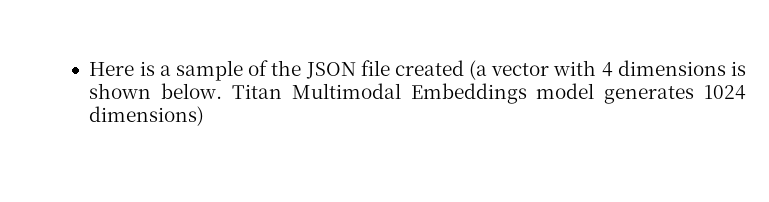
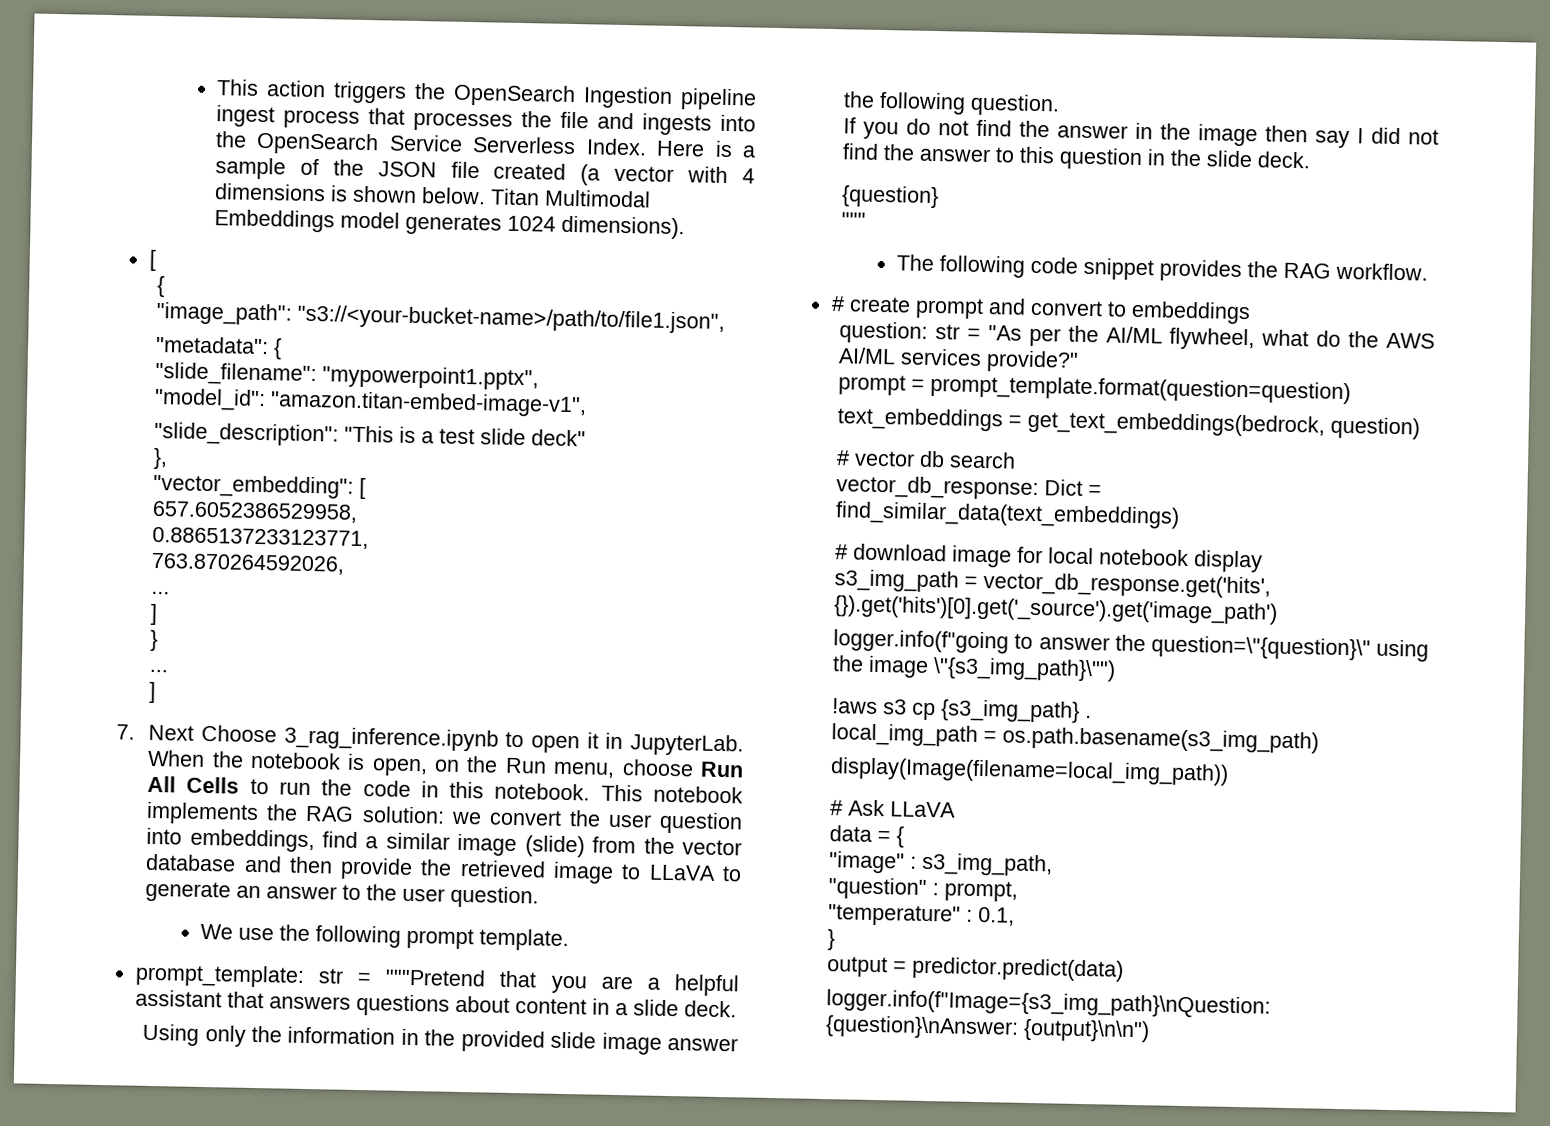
(89, 69) none -> [216,79,757,111] [216,105,756,136] [215,131,647,156] This action triggers the OpenSearch Ingestion pipeline ingest process that processes the file and ingests into the OpenSearch Service Serverless Index.
[89,106,205,126] dimensions) -> [561,215,686,240] [148,249,156,271] [157,275,166,298] [156,301,726,334] [155,335,283,360] [155,361,540,391] [154,387,588,418] [154,421,587,447] [153,447,169,470] [153,473,367,500] [152,500,359,523] [152,526,370,550] [151,552,346,575] [151,590,171,595] [150,603,159,626] [150,629,159,652] [149,668,169,673] [149,681,157,704] [116,724,744,757] [147,749,744,778] [147,775,744,804] [146,801,743,835] [146,827,743,858] [145,853,742,884] [145,880,540,909] [200,923,570,952] [134,963,740,997] [134,989,737,1018] [142,1023,739,1055] [843,91,1061,117] [843,117,1439,149] [842,143,1312,171] [841,185,940,209] [841,212,867,228] [896,254,1429,283] [830,296,1251,325] [839,321,1435,351] [838,347,1080,373] [838,374,1352,405] [837,407,1421,440] [836,450,1017,469] [836,475,1103,501] [835,501,1181,529] [835,543,1264,573] [834,569,1272,599] [833,595,1279,625] [833,629,1429,662] [832,655,1117,682] [832,698,1093,723] [831,723,1320,754] [830,757,1230,786] [830,799,957,818] [829,825,905,848] [829,851,1054,877] [828,877,1019,902] [828,904,1016,927] [827,929,836,951] [827,956,1125,982] [826,989,1272,1019] [825,1015,1151,1043] dimensions). // [ // { // "image_path": "s3://<your-bucket-name>/path/to/file1.json", // "metadata": { // "slide_filename": "mypowerpoint1.pptx", // "model_id": "amazon.titan-embed-image-v1", // "slide_description": "This is a test slide deck" // }, // "vector_embedding": [ // 657.6052386529958, // 0.8865137233123771, // 763.870264592026, // ... // ] // } // ... // ] // 7. Next Choose 3_rag_inference.ipynb to open it in JupyterLab. When the notebook is open, on the Run menu, choose Run All Cells to run the code in this notebook. This notebook implements the RAG solution: we convert the user question into embeddings, find a similar image (slide) from the vector database and then provide the retrieved image to LLaVA to generate an answer to the user question. // We use the following prompt template. // prompt_template: str = """Pretend that you are a helpful assistant that answers questions about content in a slide deck. // Using only the information in the provided slide image answer the following question. // If you do not find the answer in the image then say I did not find the answer to this question in the slide deck. // {question} // """ // The following code snippet provides the RAG workflow. // # create prompt and convert to embeddings // question: str = "As per the AI/ML flywheel, what do the AWS AI/ML services provide?" // prompt = prompt_template.format(question=question) // text_embeddings = get_text_embeddings(bedrock, question) // # vector db search // vector_db_response: Dict = find_similar_data(text_embeddings) // # download image for local notebook display // s3_img_path = vector_db_response.get('hits', {}).get('hits')[0].get('_source').get('image_path') // logger.info(f"going to answer the question=\"{question}\" using the image \"{s3_img_path}\"") // !aws s3 cp {s3_img_path} . // local_img_path = os.path.basename(s3_img_path) // display(Image(filename=local_img_path)) // # Ask LLaVA // data = { // "image" : s3_img_path, // "question" : prompt, // "temperature" : 0.1, // } // output = predictor.predict(data) // logger.info(f"Image={s3_img_path}\nQuestion: {question}\nAnswer: {output}\n\n")

